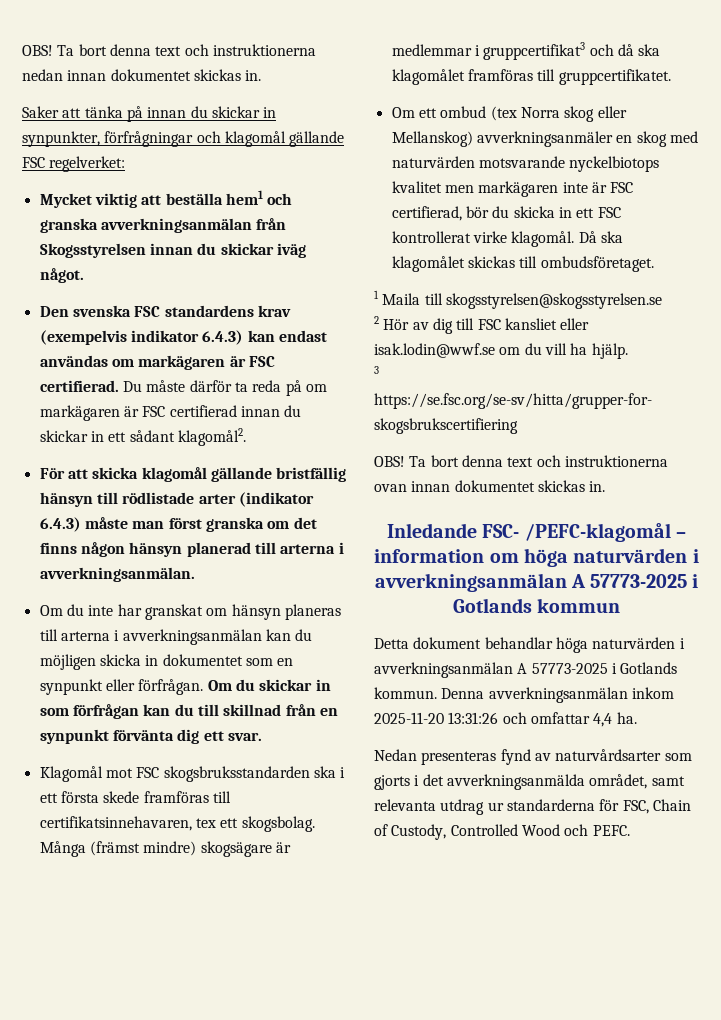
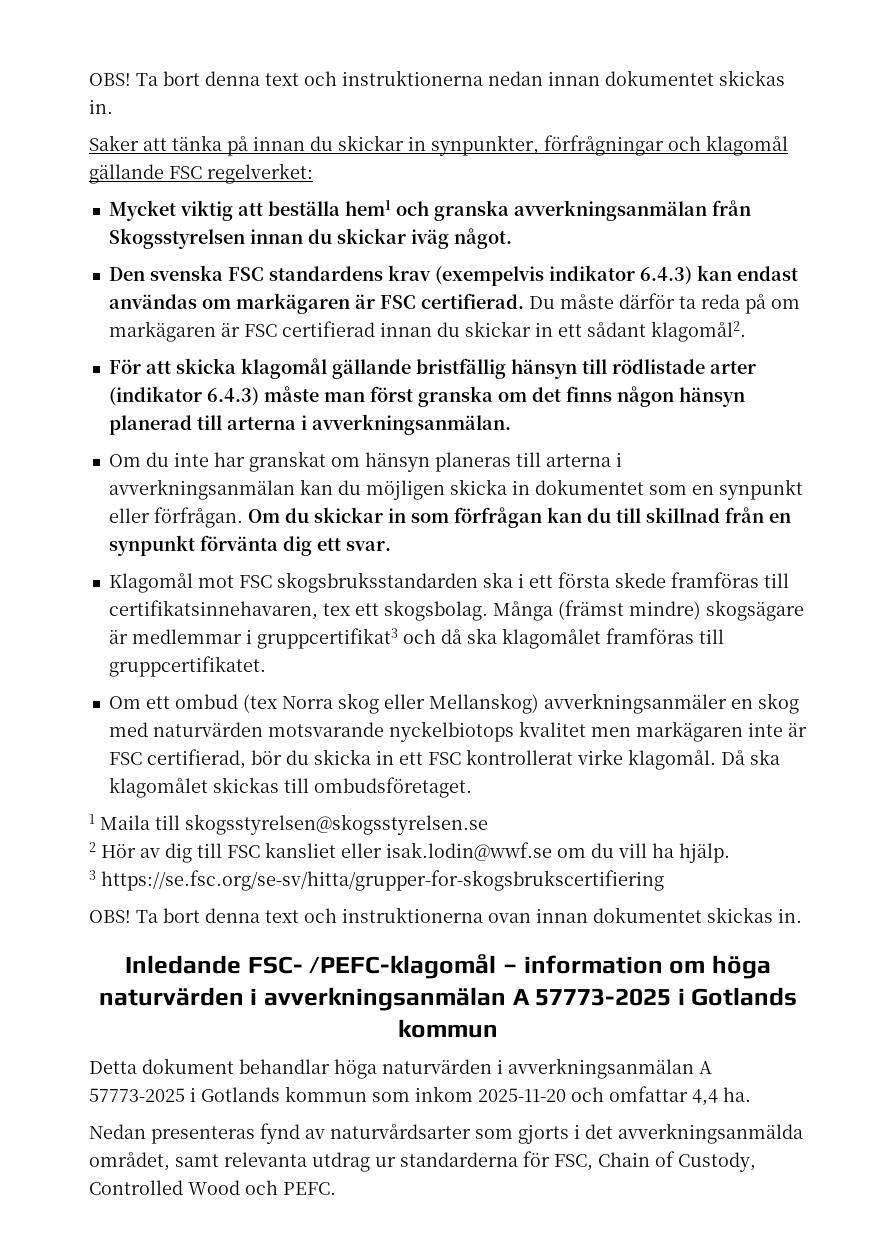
[374,687,628,703] kommun. Denna avverkningsanmälan -> [285,1086,410,1102] kommun som
[448,712,499,724] 13:31:26 -> (566, 1095) none

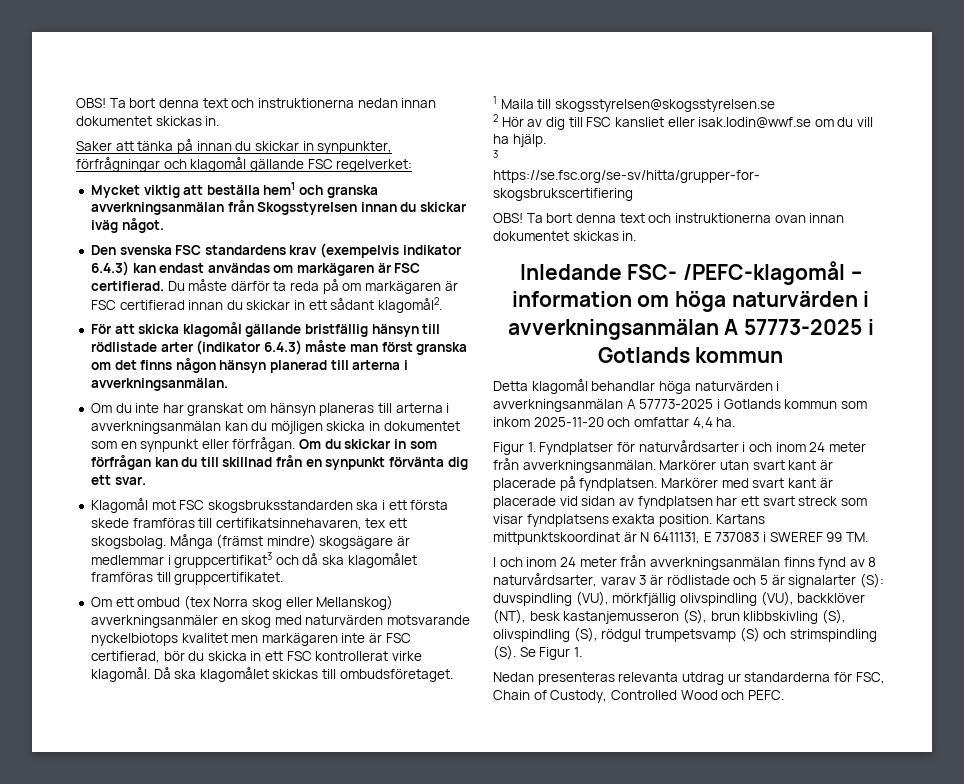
[142,1058,234,1074] dokument -> [531,379,588,394] klagomål
[89,1123,803,1144] [89,1152,219,1171] Nedan presenteras fynd av naturvårdsarter som gjorts i det avverkningsanmälda området, samt -> [493,440,866,455] [493,458,833,473] [493,476,833,491] [493,496,867,509] [493,514,765,527] [493,532,868,545] [493,555,877,570] [493,573,884,588] [493,591,866,606] [493,609,846,624] [493,627,877,642] [493,645,582,660] [493,672,615,685] Figur 1. Fyndplatser för naturvårdsarter i och inom 24 meter från avverkningsanmälan. Markörer utan svart kant är placerade på fyndplatsen. Markörer med svart kant är placerade vid sidan av fyndplatsen har ett svart streck som visar fyndplatsens exakta position. Kartans mittpunktskoordinat är N 6411131, E 737083 i SWEREF 99 TM. // I och inom 24 meter från avverkningsanmälan finns fynd av 8 naturvårdsarter, varav 3 är rödlistade och 5 är signalarter (S): duvspindling (VU), mörkfjällig olivspindling (VU), backklöver (NT), besk kastanjemusseron (S), brun klibbskivling (S), olivspindling (S), rödgul trumpetsvamp (S) och strimspindling (S). Se Figur 1. // Nedan presenteras

